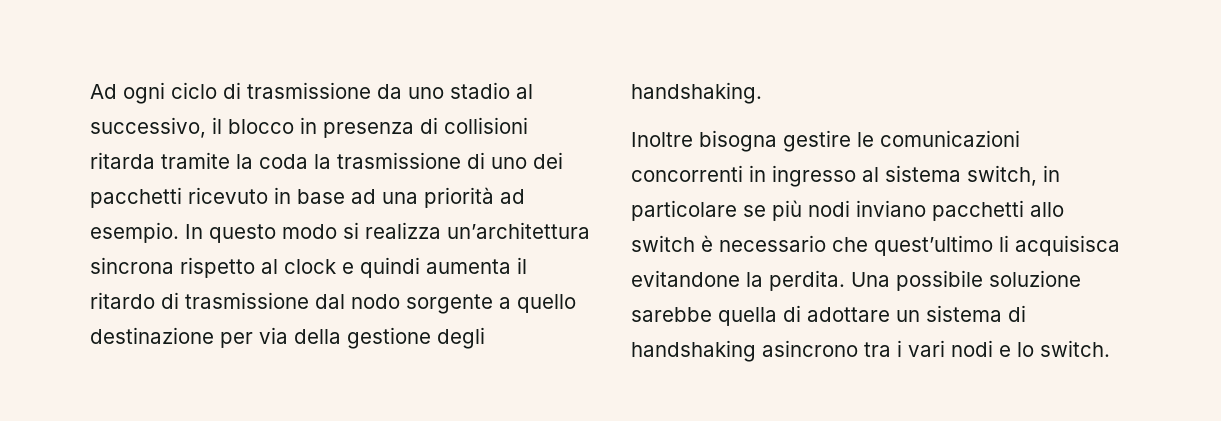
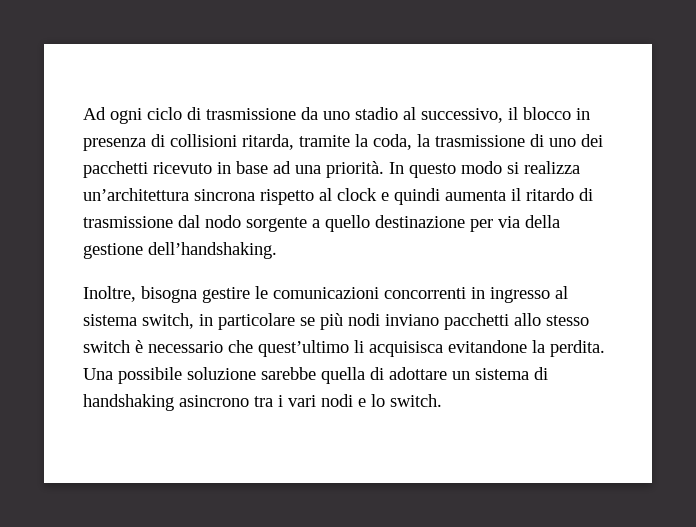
[90,152,155,169] ritarda -> [242,134,294,150] ritarda,
[259,154,308,169] coda -> [373,134,412,150] coda,
[424,187,525,208] [90,222,179,243] priorità ad esempio. -> [326,161,384,178] priorità.
[437,327,485,349] [631,82,762,104] [631,132,693,147] degli handshaking. // Inoltre -> [148,242,277,259] [83,286,136,302] dell’handshaking. // Inoltre,
(1064, 209) none -> [546,315,589,326] stesso

